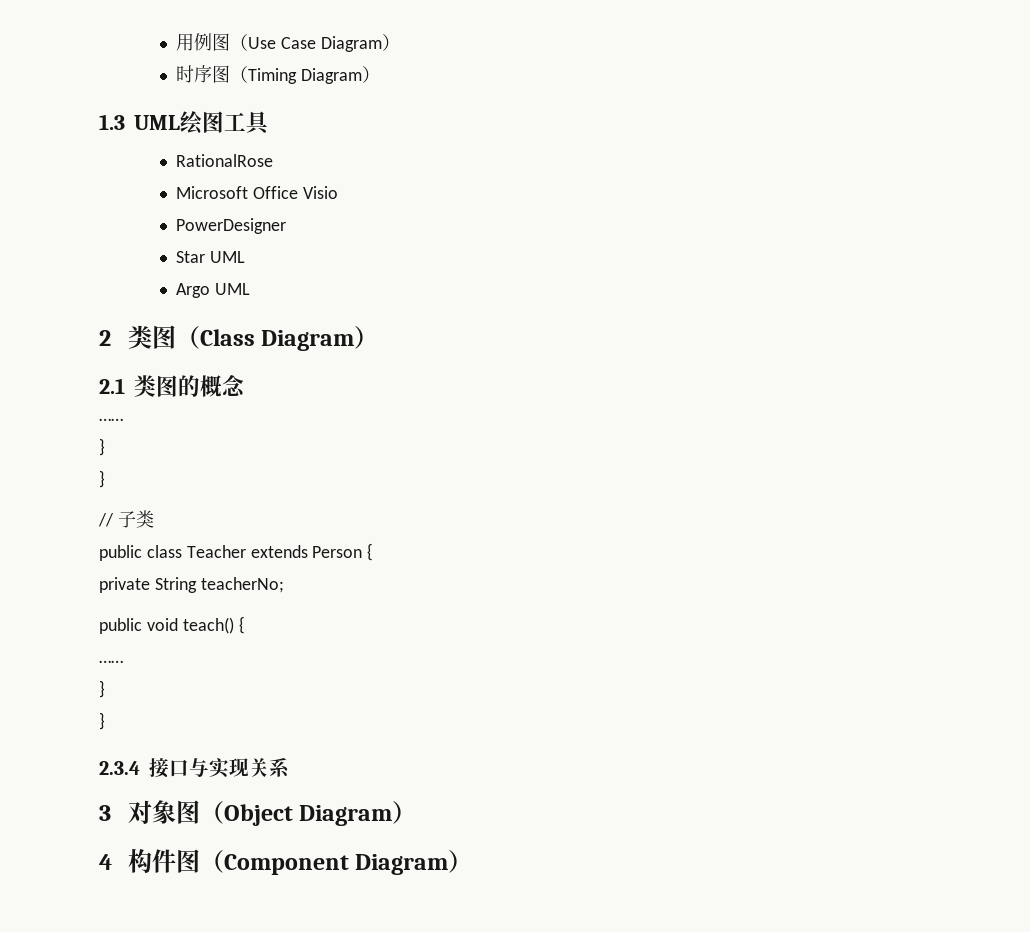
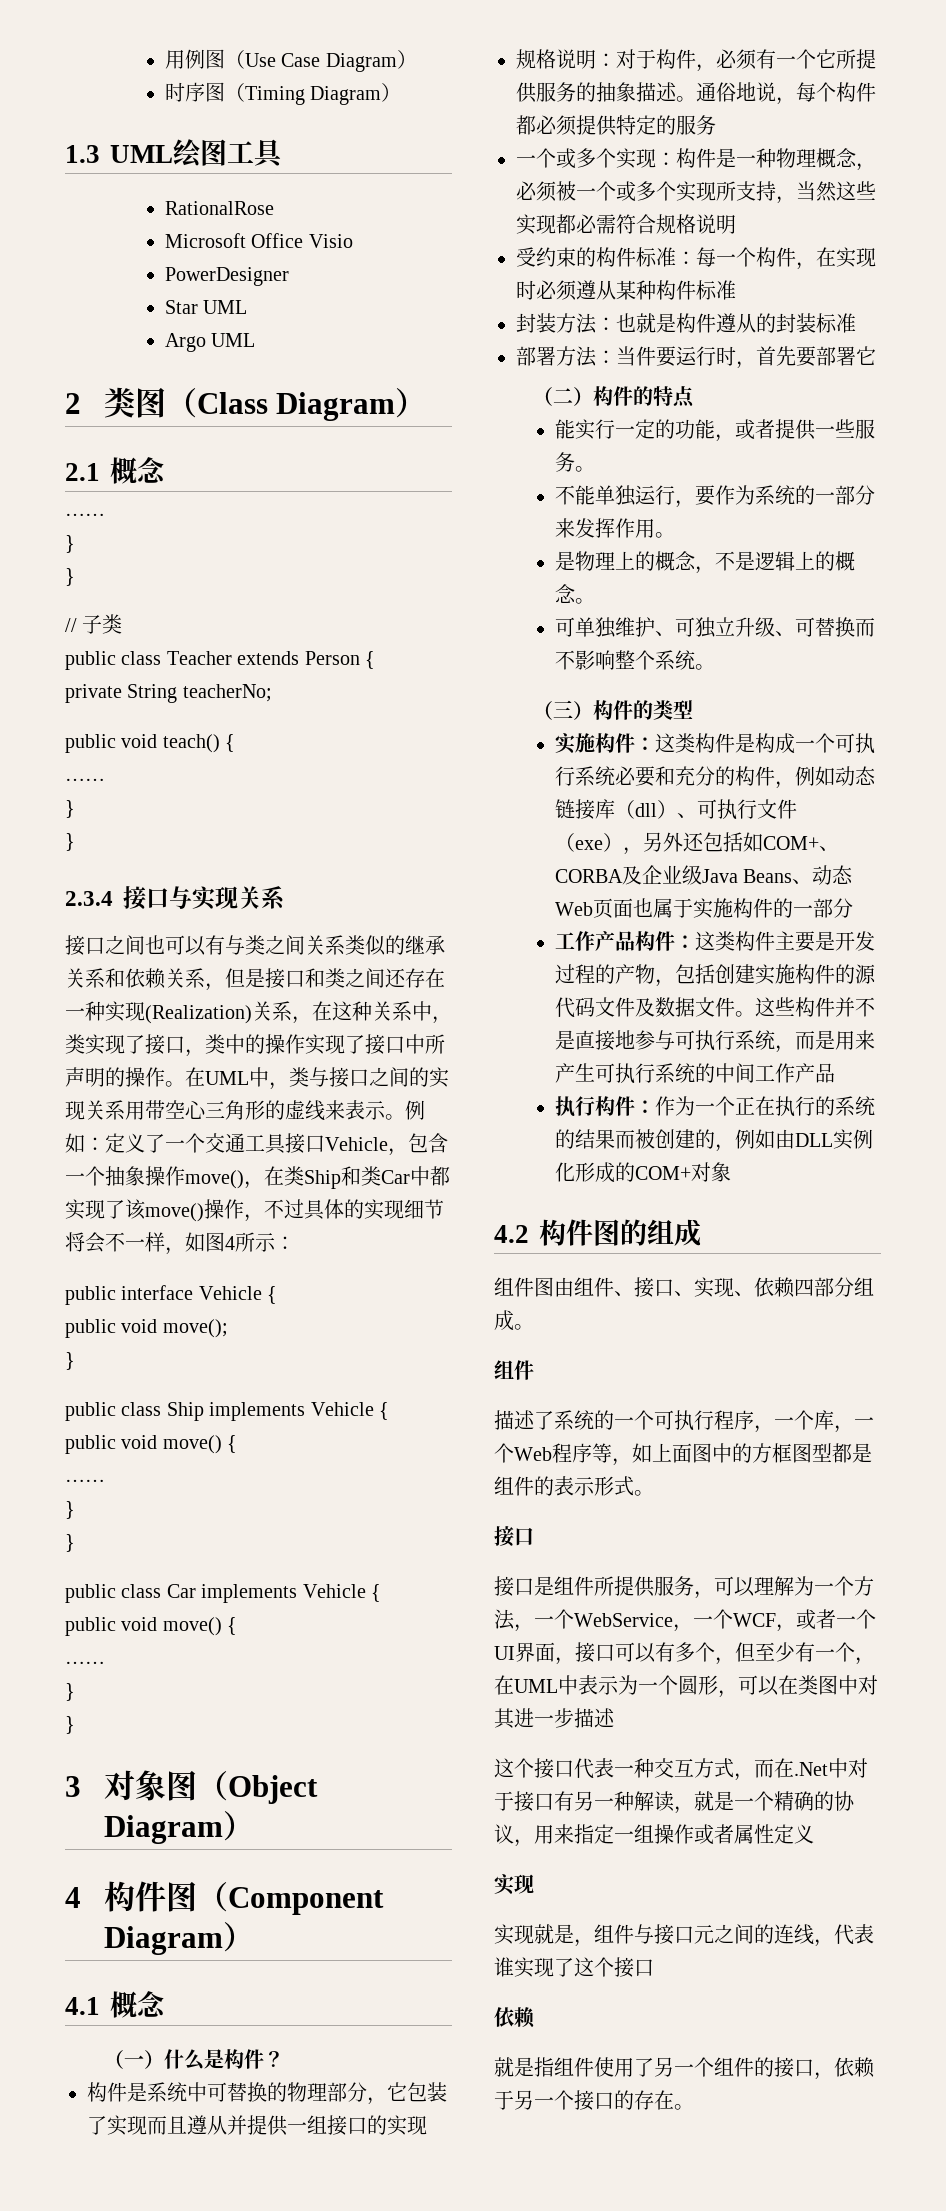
[134,375,200,397] 类图的 -> (100, 472) none
(289, 767) none -> [65,935,445,956] [65,968,445,991] [65,1001,452,1024] [65,1034,445,1057] [65,1067,449,1090] [65,1100,425,1121] [65,1133,448,1156] [65,1166,450,1189] [65,1199,444,1222] [65,1232,295,1255] [65,1285,278,1305] [65,1319,228,1338] [65,1352,75,1370] [65,1402,389,1421] [65,1435,238,1454] [65,1479,105,1482] [65,1501,75,1519] [65,1534,75,1552] [65,1584,381,1603] [65,1617,238,1636] [65,1661,105,1664] [65,1683,75,1701] [65,1716,75,1734] // 接口之间也可以有与类之间关系类似的继承关系和依赖关系，但是接口和类之间还存在一种实现(Realization)关系，在这种关系中，类实现了接口，类中的操作实现了接口中所声明的操作。在UML中，类与接口之间的实现关系用带空心三角形的虚线来表示。例如：定义了一个交通工具接口Vehicle，包含一个抽象操作move()，在类Ship和类Car中都实现了该move()操作，不过具体的实现细节将会不一样，如图4所示： // public interface Vehicle { // public void move(); // } // public class Ship implements Vehicle { // public void move() { // …… // } // } // public class Car implements Vehicle { // public void move() { // …… // } // }
(473, 861) none -> [65,1991,166,2018] [103,2049,284,2071] [87,2082,447,2105] [87,2115,427,2136] [516,49,876,72] [516,82,876,105] [516,115,716,136] [516,148,876,171] [516,181,876,204] [516,214,736,235] [516,247,876,270] [516,280,736,301] [516,313,856,334] [516,346,876,369] [532,386,695,408] [554,419,875,442] [554,452,595,472] [554,485,875,508] [554,518,675,538] [554,551,855,574] [554,584,595,604] [554,617,875,638] [554,650,715,670] [532,700,693,720] [554,733,875,754] [554,766,876,789] [554,799,797,820] [554,832,839,855] [554,865,854,885] [554,898,853,919] [554,931,875,952] [554,964,876,987] [554,997,875,1018] [554,1030,875,1053] [554,1063,835,1084] [554,1096,875,1117] [554,1129,873,1152] [554,1162,731,1183] [494,1219,701,1247] [494,1277,874,1298] [494,1310,534,1331] [494,1360,534,1380] [494,1410,874,1433] [494,1443,872,1466] [494,1476,654,1496] [494,1526,534,1547] [494,1576,874,1599] [494,1609,876,1632] [494,1642,875,1665] [494,1675,878,1698] [494,1708,615,1729] [494,1758,868,1781] [494,1791,855,1814] [494,1824,814,1847] [494,1874,534,1895] [494,1924,874,1947] [494,1957,654,1978] [494,2007,535,2028] [494,2057,875,2080] [494,2090,694,2111] // 4.1概念 // （一）什么是构件？ // 构件是系统中可替换的物理部分，它包装了实现而且遵从并提供一组接口的实现 // 规格说明：对于构件，必须有一个它所提供服务的抽象描述。通俗地说，每个构件都必须提供特定的服务 // 一个或多个实现：构件是一种物理概念，必须被一个或多个实现所支持，当然这些实现都必需符合规格说明 // 受约束的构件标准：每一个构件，在实现时必须遵从某种构件标准 // 封装方法：也就是构件遵从的封装标准 // 部署方法：当件要运行时，首先要部署它 // （二）构件的特点 // 能实行一定的功能，或者提供一些服务。 // 不能单独运行，要作为系统的一部分来发挥作用。 // 是物理上的概念，不是逻辑上的概念。 // 可单独维护、可独立升级、可替换而不影响整个系统。 // （三）构件的类型 // 实施构件：这类构件是构成一个可执行系统必要和充分的构件，例如动态链接库（dll）、可执行文件（exe），另外还包括如COM+、CORBA及企业级Java Beans、动态Web页面也属于实施构件的一部分 // 工作产品构件：这类构件主要是开发过程的产物，包括创建实施构件的源代码文件及数据文件。这些构件并不是直接地参与可执行系统，而是用来产生可执行系统的中间工作产品 // 执行构件：作为一个正在执行的系统的结果而被创建的，例如由DLL实例化形成的COM+对象 // 4.2构件图的组成 // 组件图由组件、接口、实现、依赖四部分组成。 // 组件 // 描述了系统的一个可执行程序，一个库，一个Web程序等，如上面图中的方框图型都是组件的表示形式。 // 接口 // 接口是组件所提供服务，可以理解为一个方法，一个WebService，一个WCF，或者一个UI界面，接口可以有多个，但至少有一个，在UML中表示为一个圆形，可以在类图中对其进一步描述 // 这个接口代表一种交互方式，而在.Net中对于接口有另一种解读，就是一个精确的协议，用来指定一组操作或者属性定义 // 实现 // 实现就是，组件与接口元之间的连线，代表谁实现了这个接口 // 依赖 // 就是指组件使用了另一个组件的接口，依赖于另一个接口的存在。

